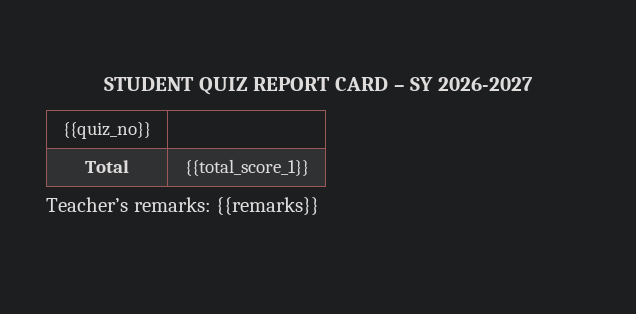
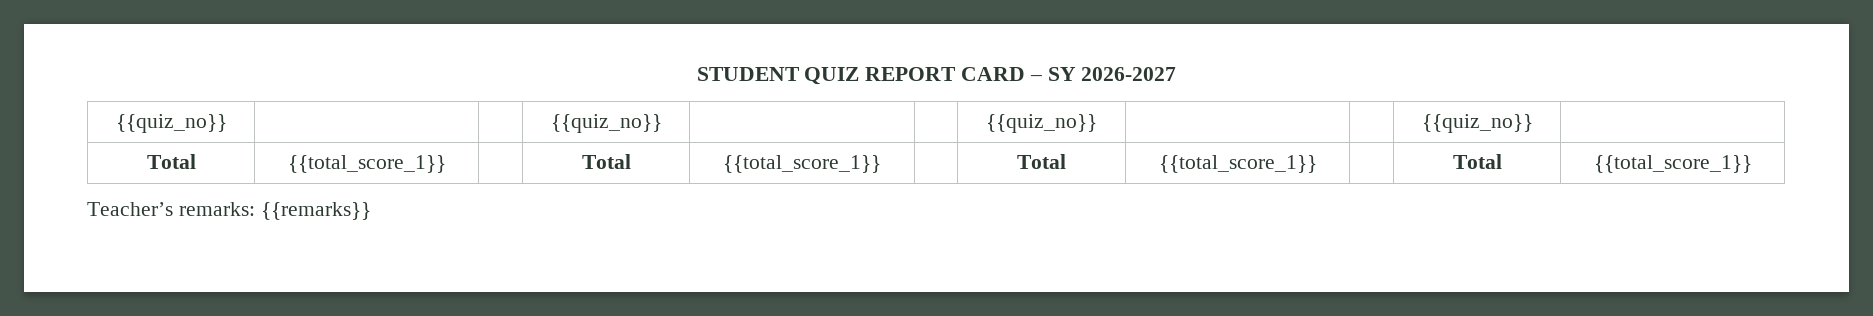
[85,160,129,173] [184,159,309,176] // Total | {{total_score_1}} -> [550,114,662,133] [986,114,1097,133] [1421,114,1533,133] [146,154,196,169] [287,155,446,173] [581,154,631,169] [723,155,881,173] [1017,154,1066,169] [1158,155,1317,173] [1452,154,1502,169] [1593,155,1752,173] | | {{quiz_no}} | | | {{quiz_no}} | | | {{quiz_no}} | // Total | {{total_score_1}} | | Total | {{total_score_1}} | | Total | {{total_score_1}} | | Total | {{total_score_1}}

